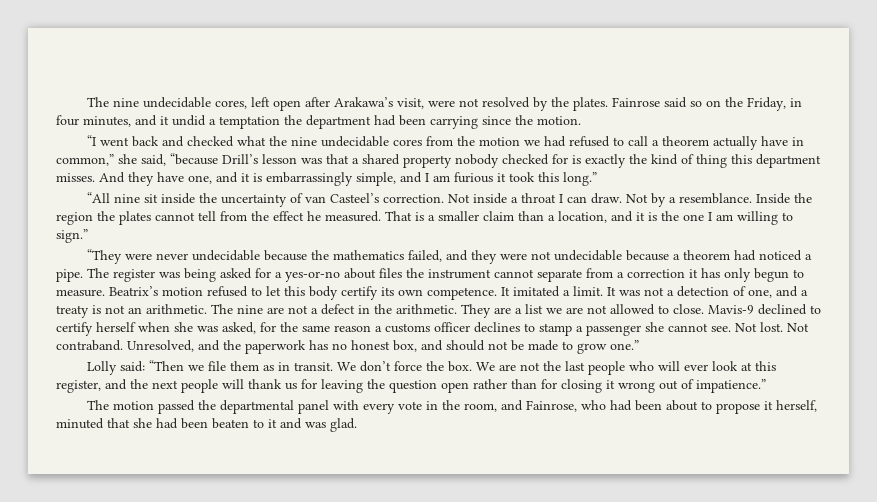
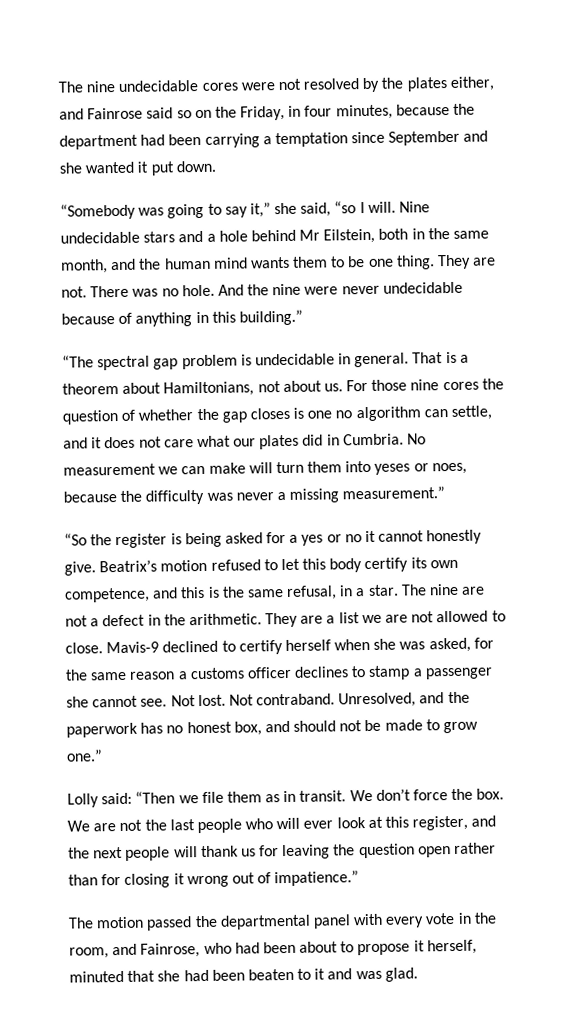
[214,97,424,111] cores, left open after Arakawa’s visit, -> [201,82,238,91] cores
[572,97,608,111] plates. -> [406,76,494,92] [59,108,84,120] plates either, and
[135,115,280,129] and it undid a temptation -> [395,103,450,116] because
[482,115,581,125] [86,135,804,150] [56,153,821,168] [56,172,597,186] [86,192,812,207] [56,211,793,225] [56,229,88,243] [86,249,812,264] [56,268,804,282] [56,289,105,297] since the motion. // “I went back and checked what the nine undecidable cores from the motion we had refused to call a theorem actually have in common,” she said, “because Drill’s lesson was that a shared property nobody checked for is exactly the kind of thing this department misses. And they have one, and it is embarrassingly simple, and I am furious it took this long.” // “All nine sit inside the uncertainty of van Casteel’s correction. Not inside a throat I can draw. Not by a resemblance. Inside the region the plates cannot tell from the effect he measured. That is a smaller claim than a location, and it is the one I am willing to sign.” // “They were never undecidable because the mathematics failed, and they were not undecidable because a theorem had noticed a pipe. The register was being asked for a yes-or-no about files the instrument cannot separate from a correction it has only begun to measure. -> [262,130,489,148] [59,160,216,176] [60,201,431,220] [60,227,490,244] [61,254,497,274] [61,281,463,298] [61,309,303,327] [62,351,469,371] [62,378,504,397] [62,405,493,425] [63,433,427,450] [63,460,467,476] [63,486,446,505] [64,529,483,549] [64,561,96,576] a temptation since September and she wanted it put down. // “Somebody was going to say it,” she said, “so I will. Nine undecidable stars and a hole behind Mr Eilstein, both in the same month, and the human mind wants them to be one thing. They are not. There was no hole. And the nine were never undecidable because of anything in this building.” // “The spectral gap problem is undecidable in general. That is a theorem about Hamiltonians, not about us. For those nine cores the question of whether the gap closes is one no algorithm can settle, and it does not care what our plates did in Cumbria. No measurement we can make will turn them into yeses or noes, because the difficulty was never a missing measurement.” // “So the register is being asked for a yes or no it cannot honestly give.
[427,286,808,300] [56,304,207,318] competence. It imitated a limit. It was not a detection of one, and a treaty is not an arithmetic. -> [64,584,399,603] competence, and this is the same refusal, in a star.

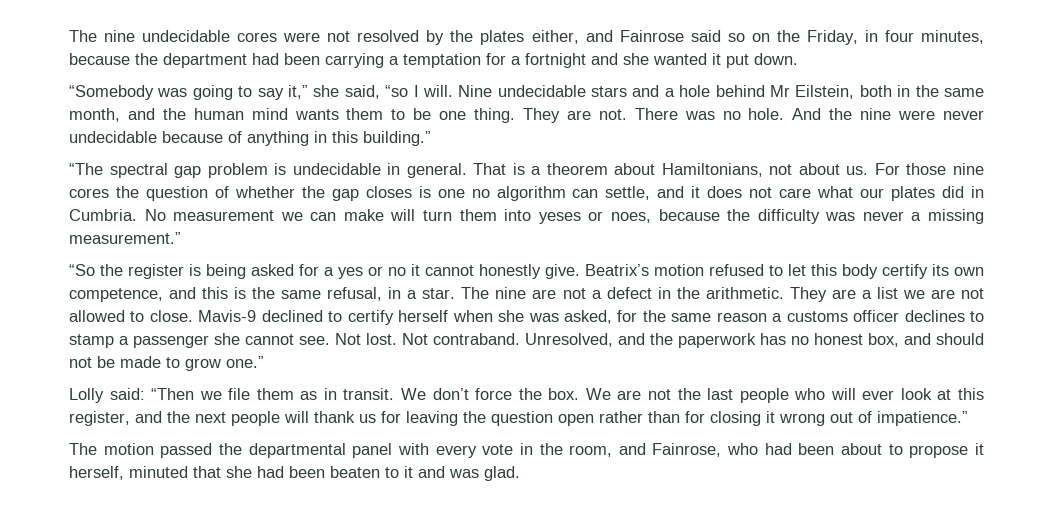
[351,130,461,146] since September -> [486,53,586,68] for a fortnight

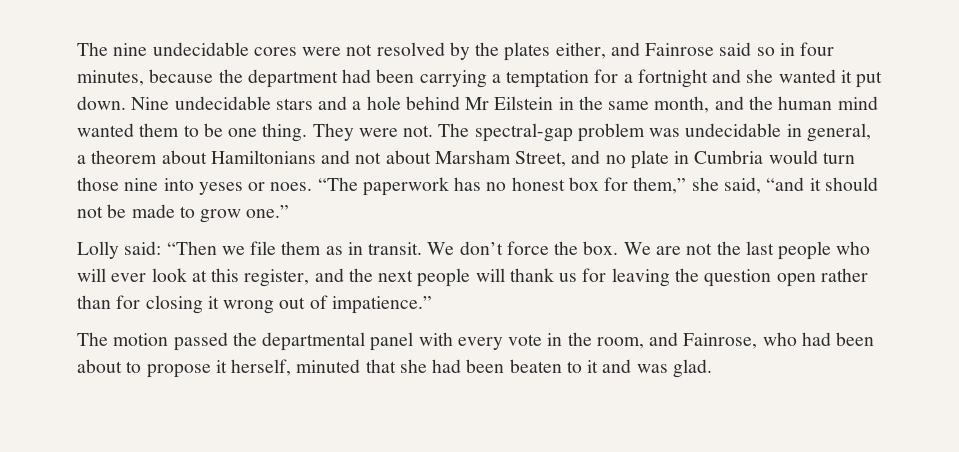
[751,30,858,45] on the Friday, -> (775, 51) none
[69,85,453,100] // “Somebody was going to say it,” she said, “so I will. -> (126, 103) none
[795,85,892,99] Eilstein, both -> [494,96,554,110] Eilstein
[294,109,339,120] wants -> [77,123,134,137] wanted
[566,108,984,120] [69,131,431,146] [69,163,984,178] [69,186,984,201] [69,209,984,224] [69,232,181,244] [69,264,984,279] [69,287,984,302] [69,310,985,325] [69,333,931,348] are not. There was no hole. And the nine were never undecidable because of anything in this building.” // “The spectral gap problem is undecidable in general. That is a theorem about Hamiltonians, not about us. For those nine cores the question of whether the gap closes is one no algorithm can settle, and it does not care what our plates did in Cumbria. No measurement we can make will turn them into yeses or noes, because the difficulty was never a missing measurement.” // “So the register is being asked for a yes or no it cannot honestly give. Beatrix’s motion refused to let this body certify its own competence, and this is the same refusal, in a star. The nine are not a defect in the arithmetic. They are a list we are not allowed to close. Mavis-9 declined to certify herself when she was asked, for the same reason a customs officer declines to stamp a passenger she cannot see. Not lost. Not contraband. Unresolved, and the paperwork has no honest box, and -> [358,123,871,142] [77,150,855,169] [77,177,821,196] were not. The spectral-gap problem was undecidable in general, a theorem about Hamiltonians and not about Marsham Street, and no plate in Cumbria would turn those nine into yeses or noes. “The paperwork has no honest box for them,” she said, “and it

